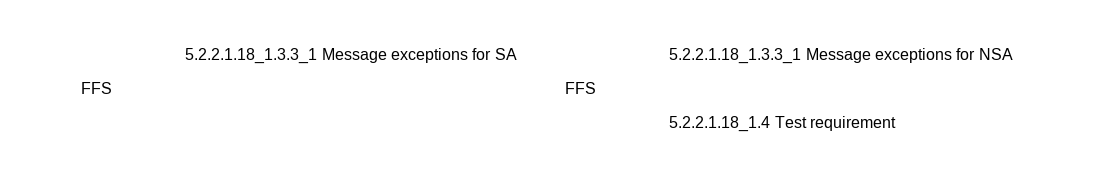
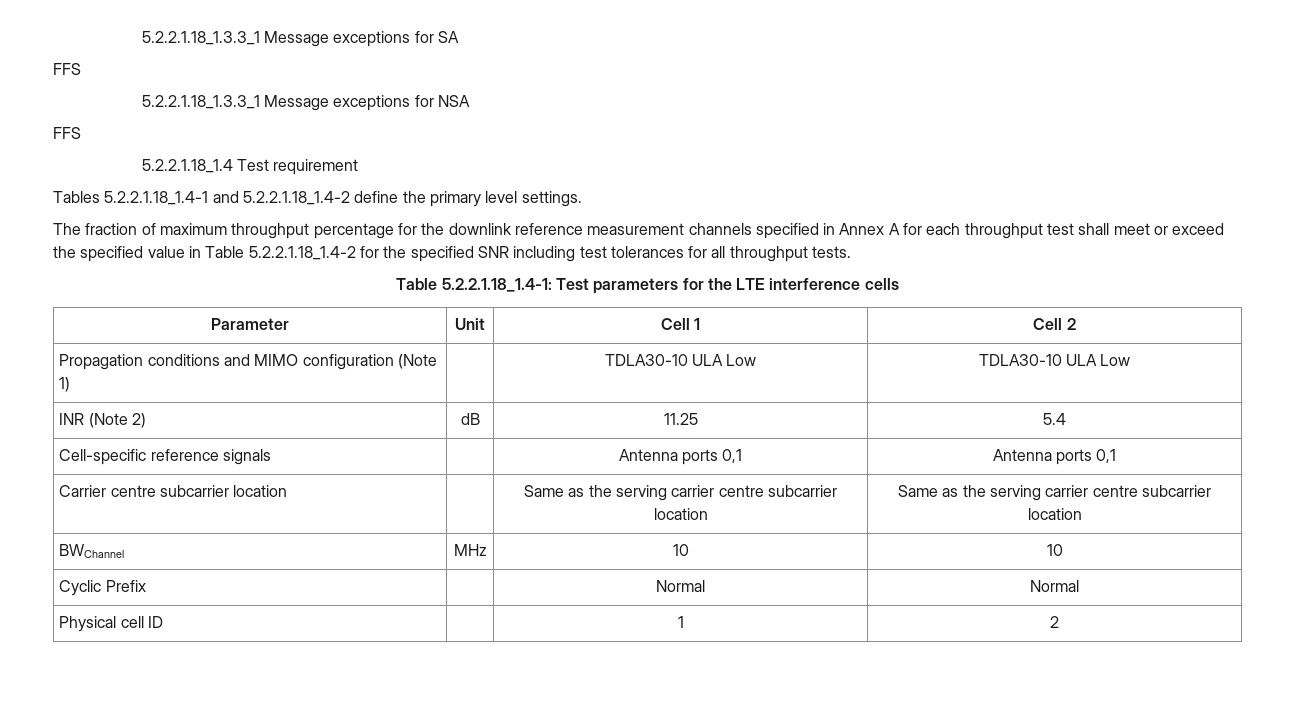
(896, 123) none -> [53,191,582,207] [53,223,1225,239] [53,246,852,262] [396,278,899,294] [211,318,289,330] [455,318,485,330] [660,318,701,330] [1033,318,1076,330] [59,354,438,370] [59,377,71,392] [604,354,757,366] [978,354,1131,366] [59,413,147,428] [460,413,480,425] [663,413,698,425] [1043,413,1066,425] [59,449,272,465] [618,449,743,465] [992,449,1117,465] [59,485,288,497] [524,485,837,501] [653,508,708,520] [898,485,1211,501] [1027,508,1082,520] [59,544,125,558] [453,544,487,556] [672,544,689,556] [1046,544,1063,556] [59,580,146,596] [656,580,705,592] [1030,580,1079,592] [59,616,164,632] [677,616,684,628] [1050,616,1059,628] // Tables 5.2.2.1.18_1.4-1 and 5.2.2.1.18_1.4-2 define the primary level settings. // The fraction of maximum throughput percentage for the downlink reference measurement channels specified in Annex A for each throughput test shall meet or exceed the specified value in Table 5.2.2.1.18_1.4-2 for the specified SNR including test tolerances for all throughput tests. // Table 5.2.2.1.18_1.4-1: Test parameters for the LTE interference cells // Parameter | Unit | Cell 1 | Cell 2 // Propagation conditions and MIMO configuration (Note 1) | | TDLA30-10 ULA Low | TDLA30-10 ULA Low // INR (Note 2) | dB | 11.25 | 5.4 // Cell-specific reference signals | | Antenna ports 0,1 | Antenna ports 0,1 // Carrier centre subcarrier location | | Same as the serving carrier centre subcarrier location | Same as the serving carrier centre subcarrier location // BWChannel | MHz | 10 | 10 // Cyclic Prefix | | Normal | Normal // Physical cell ID | | 1 | 2

